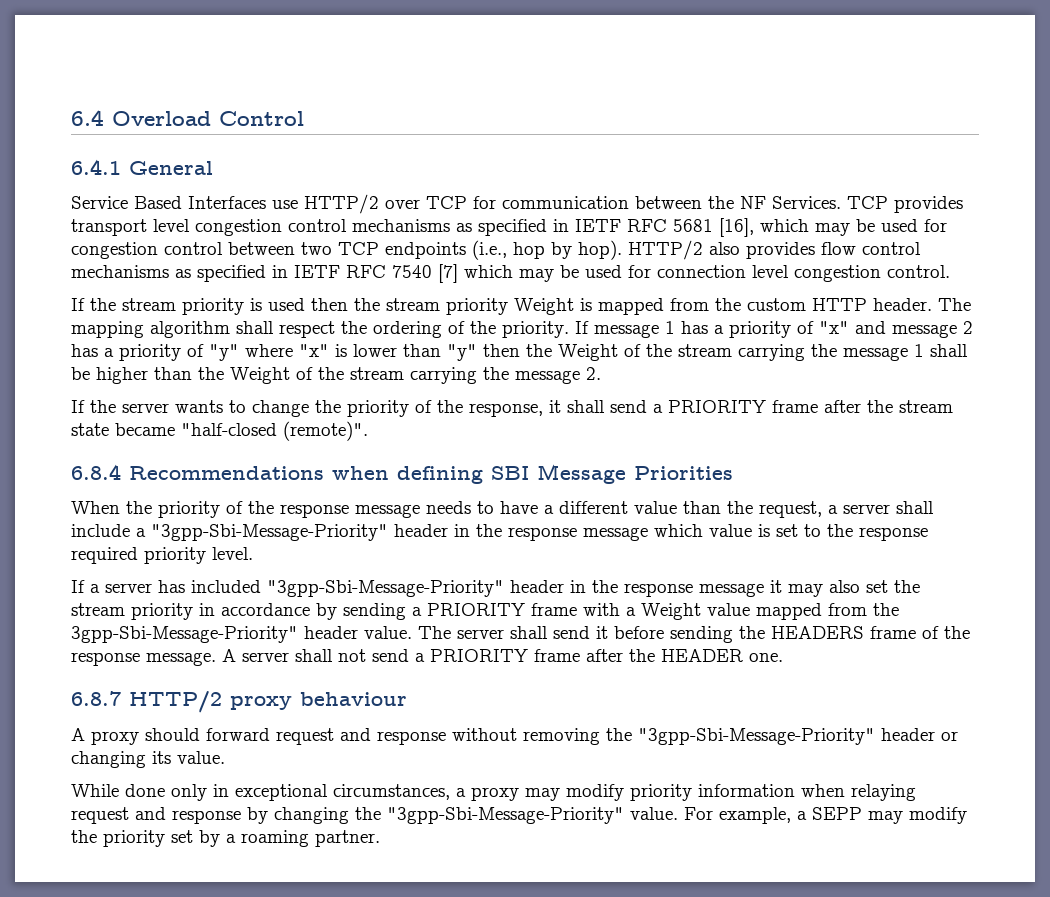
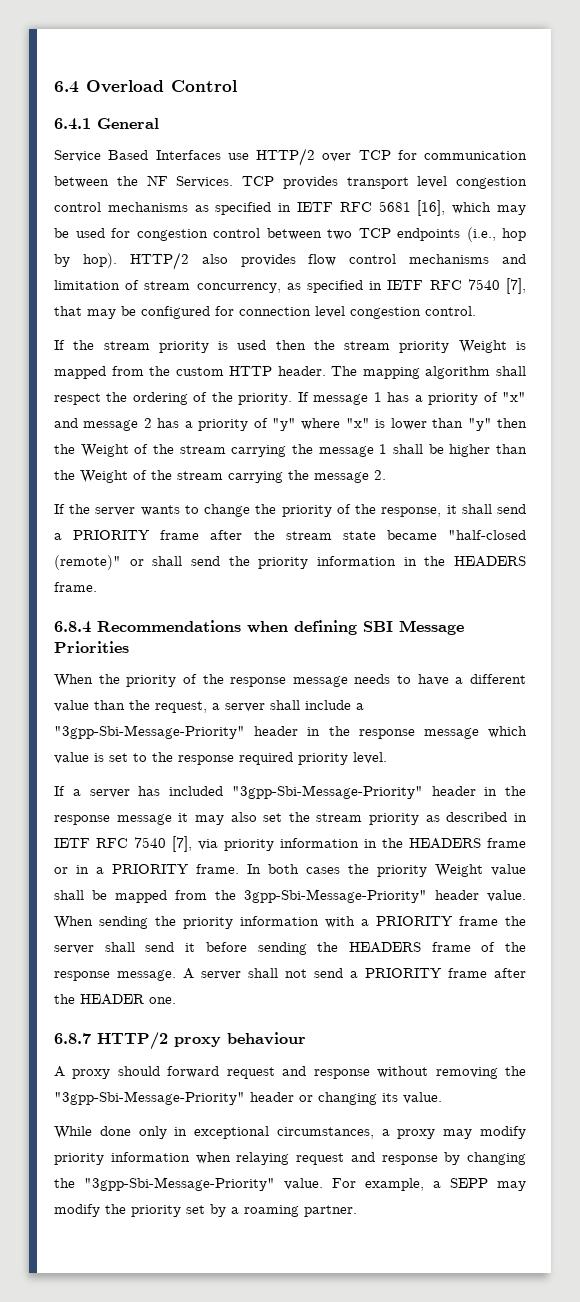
(169, 271) none -> [502,254,526,264] [54,280,281,293] and limitation of stream concurrency,
[438,264,622,283] [7] which may be used -> [505,278,526,294] [54,306,210,319] [7], that may be configured
[283,421,368,441] (remote)". -> [54,555,526,570] [54,582,97,592] (remote)" or shall send the priority information in the HEADERS frame.
[199,603,750,620] in accordance by sending a PRIORITY frame with a Weight value -> [425,812,527,822] [54,836,526,852] [54,864,526,877] [54,890,107,900] as described in IETF RFC 7540 [7], via priority information in the HEADERS frame or in a PRIORITY frame. In both cases the priority Weight value shall be
[418,626,451,639] The -> [54,916,526,929] When sending the priority information with a PRIORITY frame the

